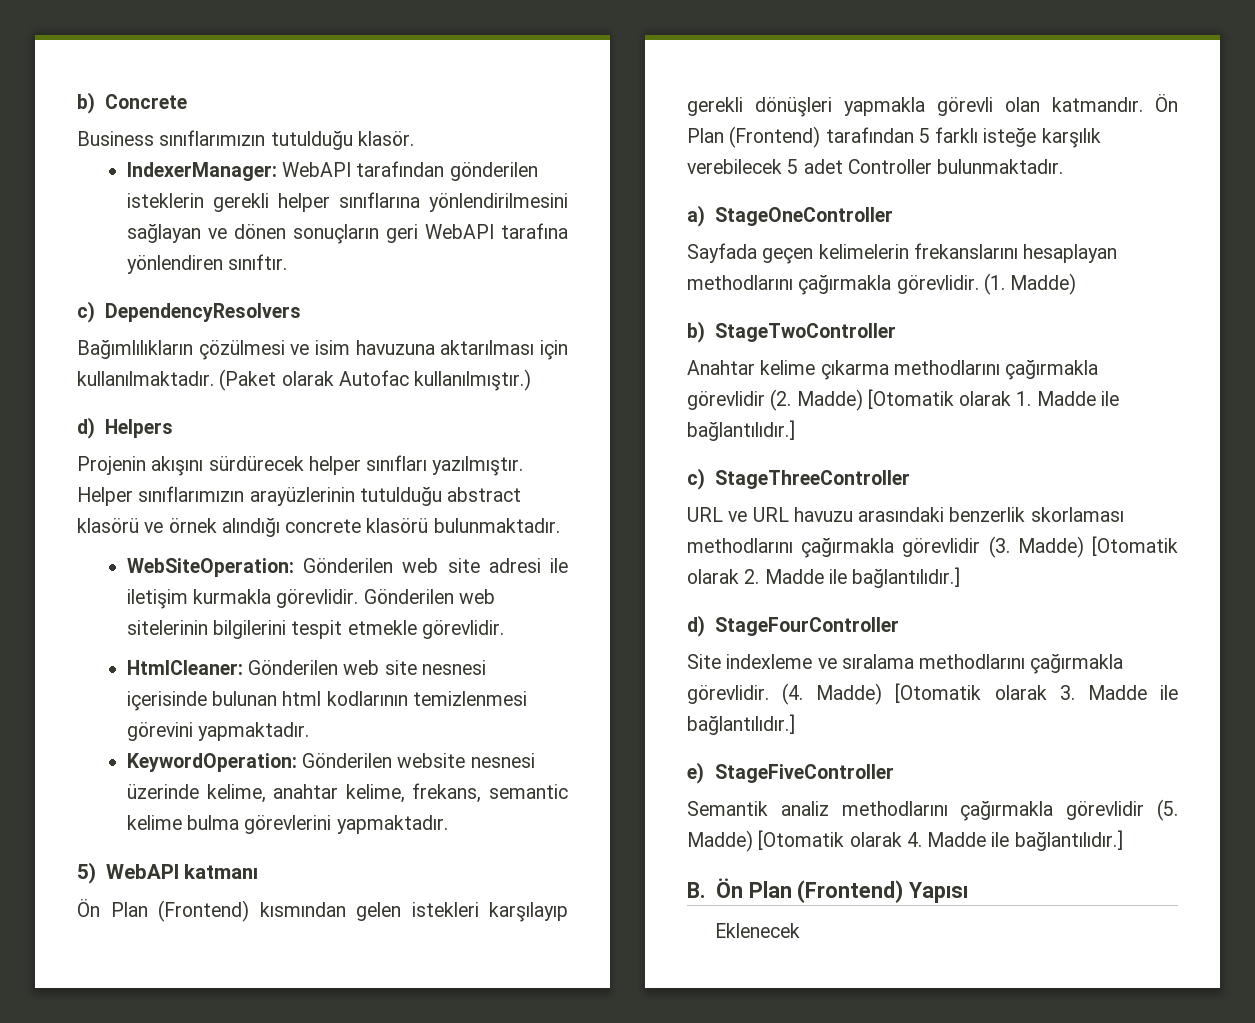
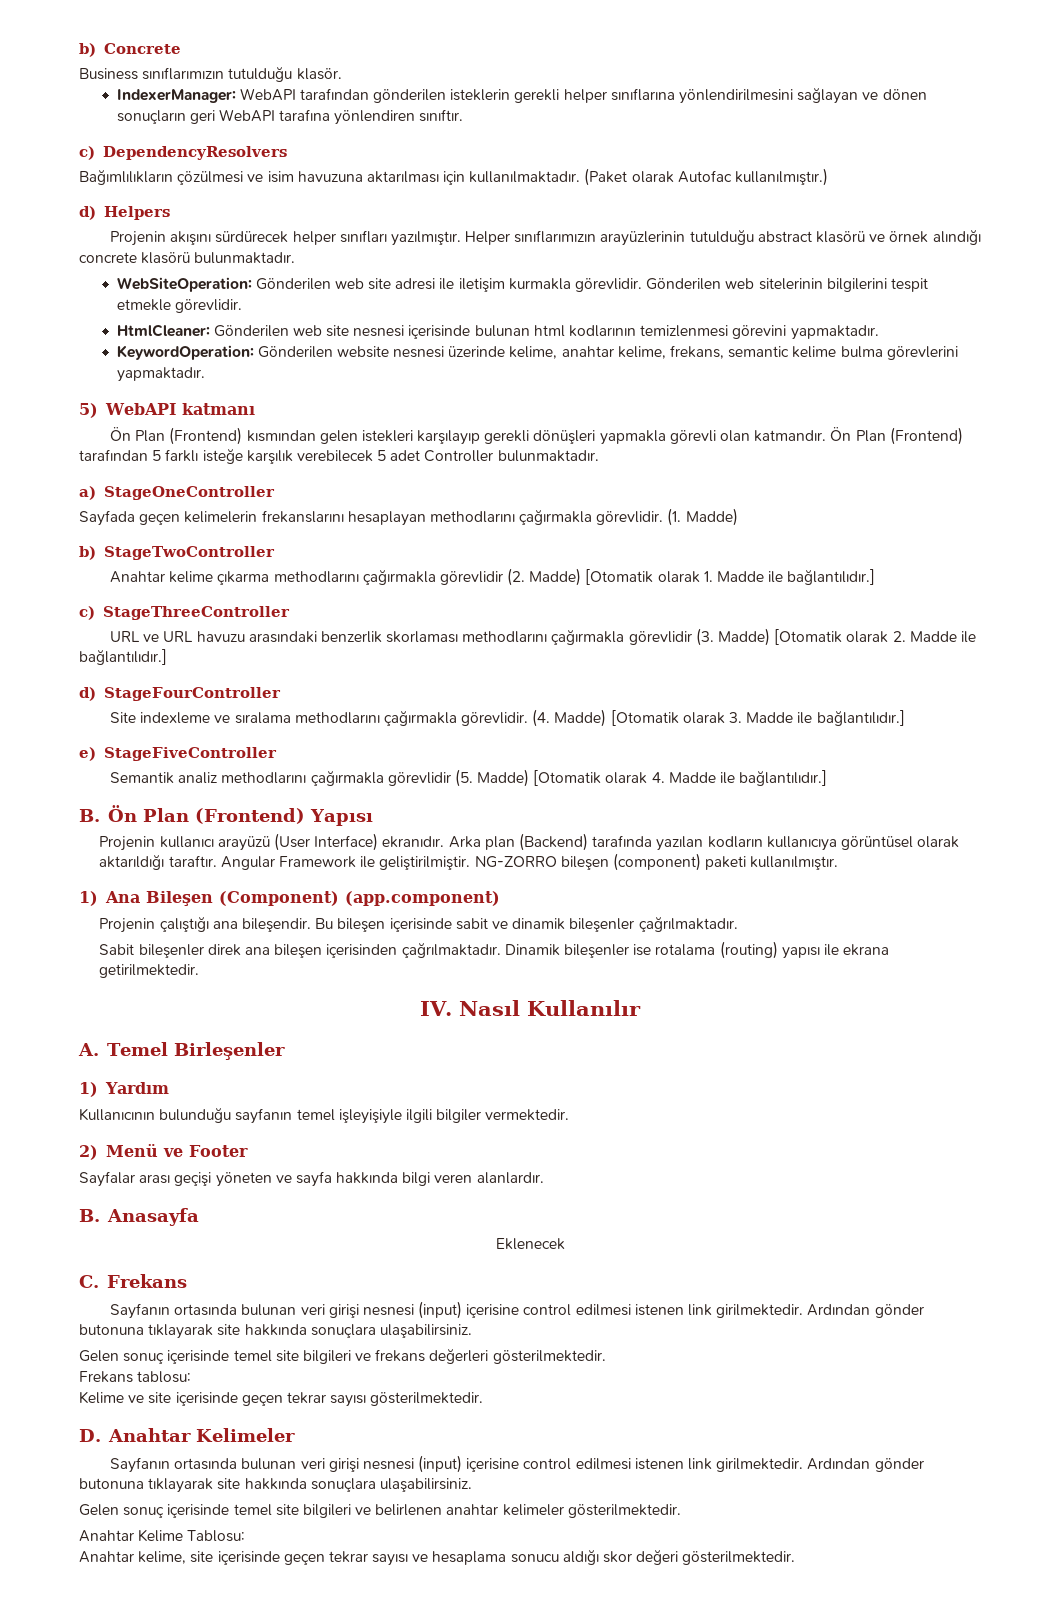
[715,923,801,938] Eklenecek -> [99,833,960,851] [99,853,839,871] [79,891,500,906] [99,916,738,933] [99,941,890,959] [99,964,200,978] [419,1000,642,1016] [78,1042,285,1060] [79,1082,169,1097] [79,1107,570,1124] [79,1144,248,1160] [79,1171,544,1187] [79,1208,199,1226] [495,1238,565,1250] [79,1274,187,1288] [109,1301,924,1319] [79,1324,472,1339] [79,1348,606,1364] [79,1371,192,1383] [79,1391,484,1407] [79,1428,295,1442] [109,1455,924,1473] [79,1478,472,1493] [79,1504,681,1518] [79,1529,246,1542] [79,1549,796,1566] Projenin kullanıcı arayüzü (User Interface) ekranıdır. Arka plan (Backend) tarafında yazılan kodların kullanıcıya görüntüsel olarak aktarıldığı taraftır. Angular Framework ile geliştirilmiştir. NG-ZORRO bileşen (component) paketi kullanılmıştır. // 1) Ana Bileşen (Component) (app.component) // Projenin çalıştığı ana bileşendir. Bu bileşen içerisinde sabit ve dinamik bileşenler çağrılmaktadır. // Sabit bileşenler direk ana bileşen içerisinden çağrılmaktadır. Dinamik bileşenler ise rotalama (routing) yapısı ile ekrana getirilmektedir. // IV. Nasıl Kullanılır // A. Temel Birleşenler // 1) Yardım // Kullanıcının bulunduğu sayfanın temel işleyişiyle ilgili bilgiler vermektedir. // 2) Menü ve Footer // Sayfalar arası geçişi yöneten ve sayfa hakkında bilgi veren alanlardır. // B. Anasayfa // Eklenecek // C. Frekans // Sayfanın ortasında bulunan veri girişi nesnesi (input) içerisine control edilmesi istenen link girilmektedir. Ardından gönder butonuna tıklayarak site hakkında sonuçlara ulaşabilirsiniz. // Gelen sonuç içerisinde temel site bilgileri ve frekans değerleri gösterilmektedir. // Frekans tablosu: // Kelime ve site içerisinde geçen tekrar sayısı gösterilmektedir. // D. Anahtar Kelimeler // Sayfanın ortasında bulunan veri girişi nesnesi (input) içerisine control edilmesi istenen link girilmektedir. Ardından gönder butonuna tıklayarak site hakkında sonuçlara ulaşabilirsiniz. // Gelen sonuç içerisinde temel site bilgileri ve belirlenen anahtar kelimeler gösterilmektedir. // Anahtar Kelime Tablosu: // Anahtar kelime, site içerisinde geçen tekrar sayısı ve hesaplama sonucu aldığı skor değeri gösterilmektedir.

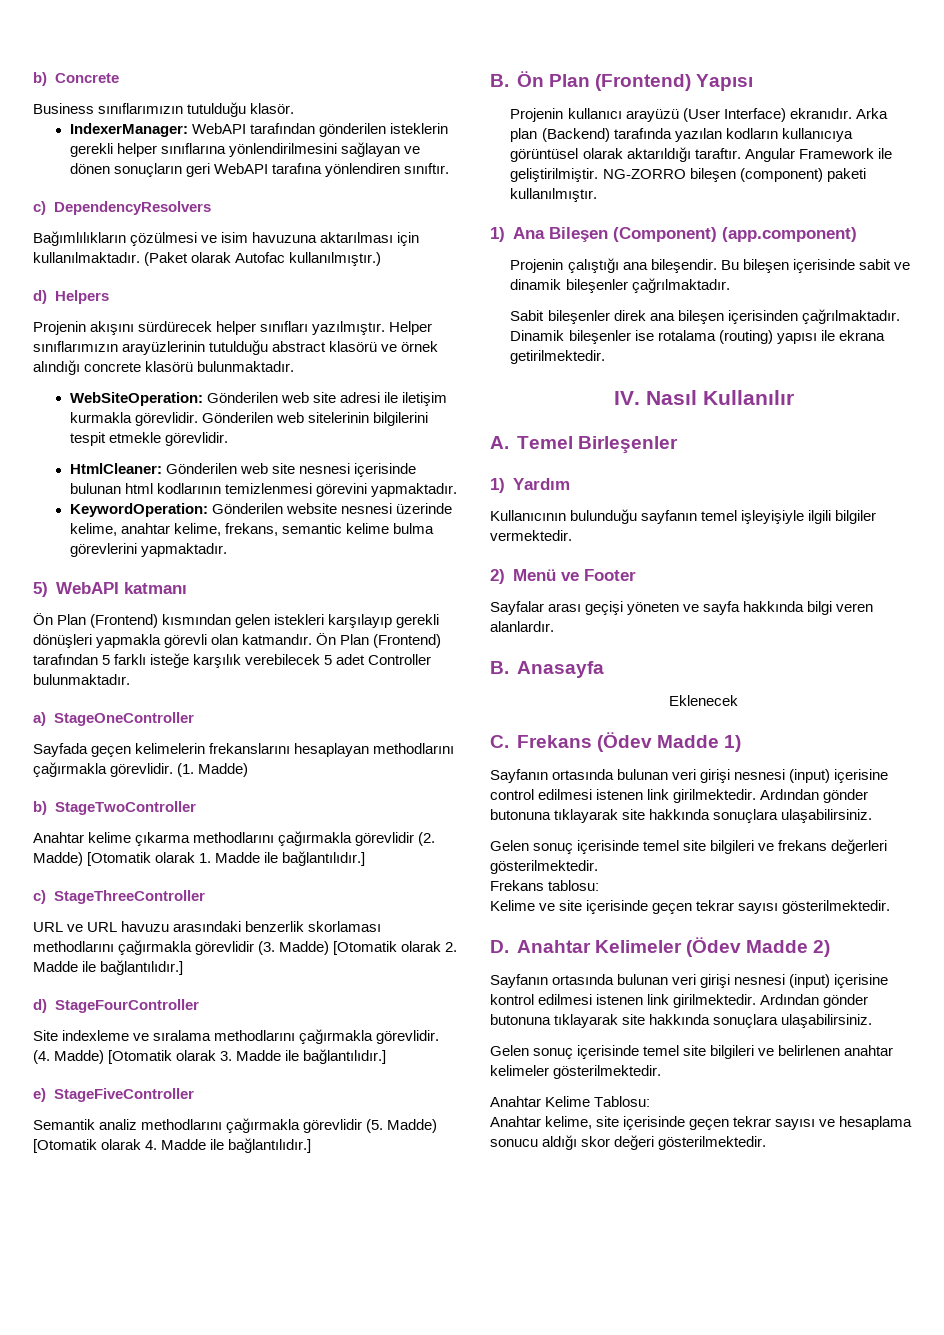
(187, 1281) none -> [596,732,741,752] (Ödev Madde 1)
[109,1455,572,1473] // Sayfanın ortasında bulunan veri girişi nesnesi (input) içerisine control -> [685,937,831,957] [490,974,889,988] [490,994,534,1005] (Ödev Madde 2) // Sayfanın ortasında bulunan veri girişi nesnesi (input) içerisine kontrol

